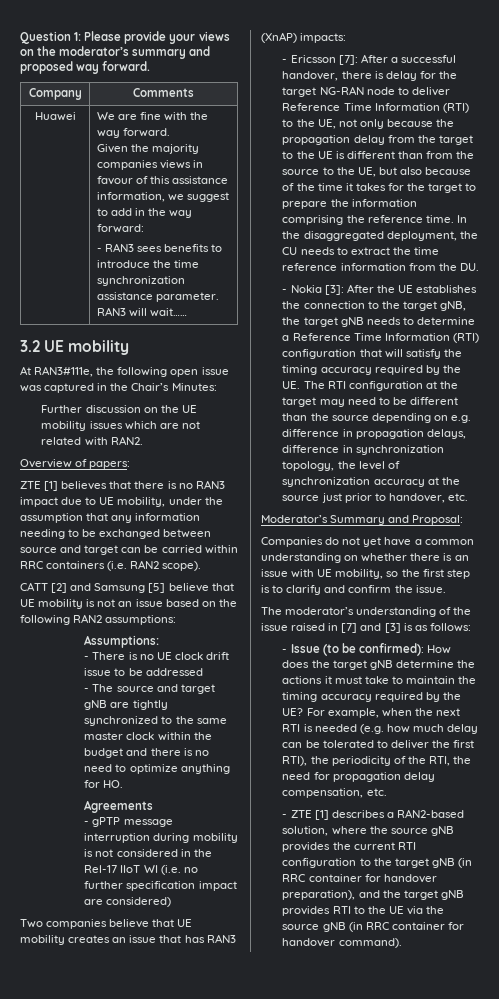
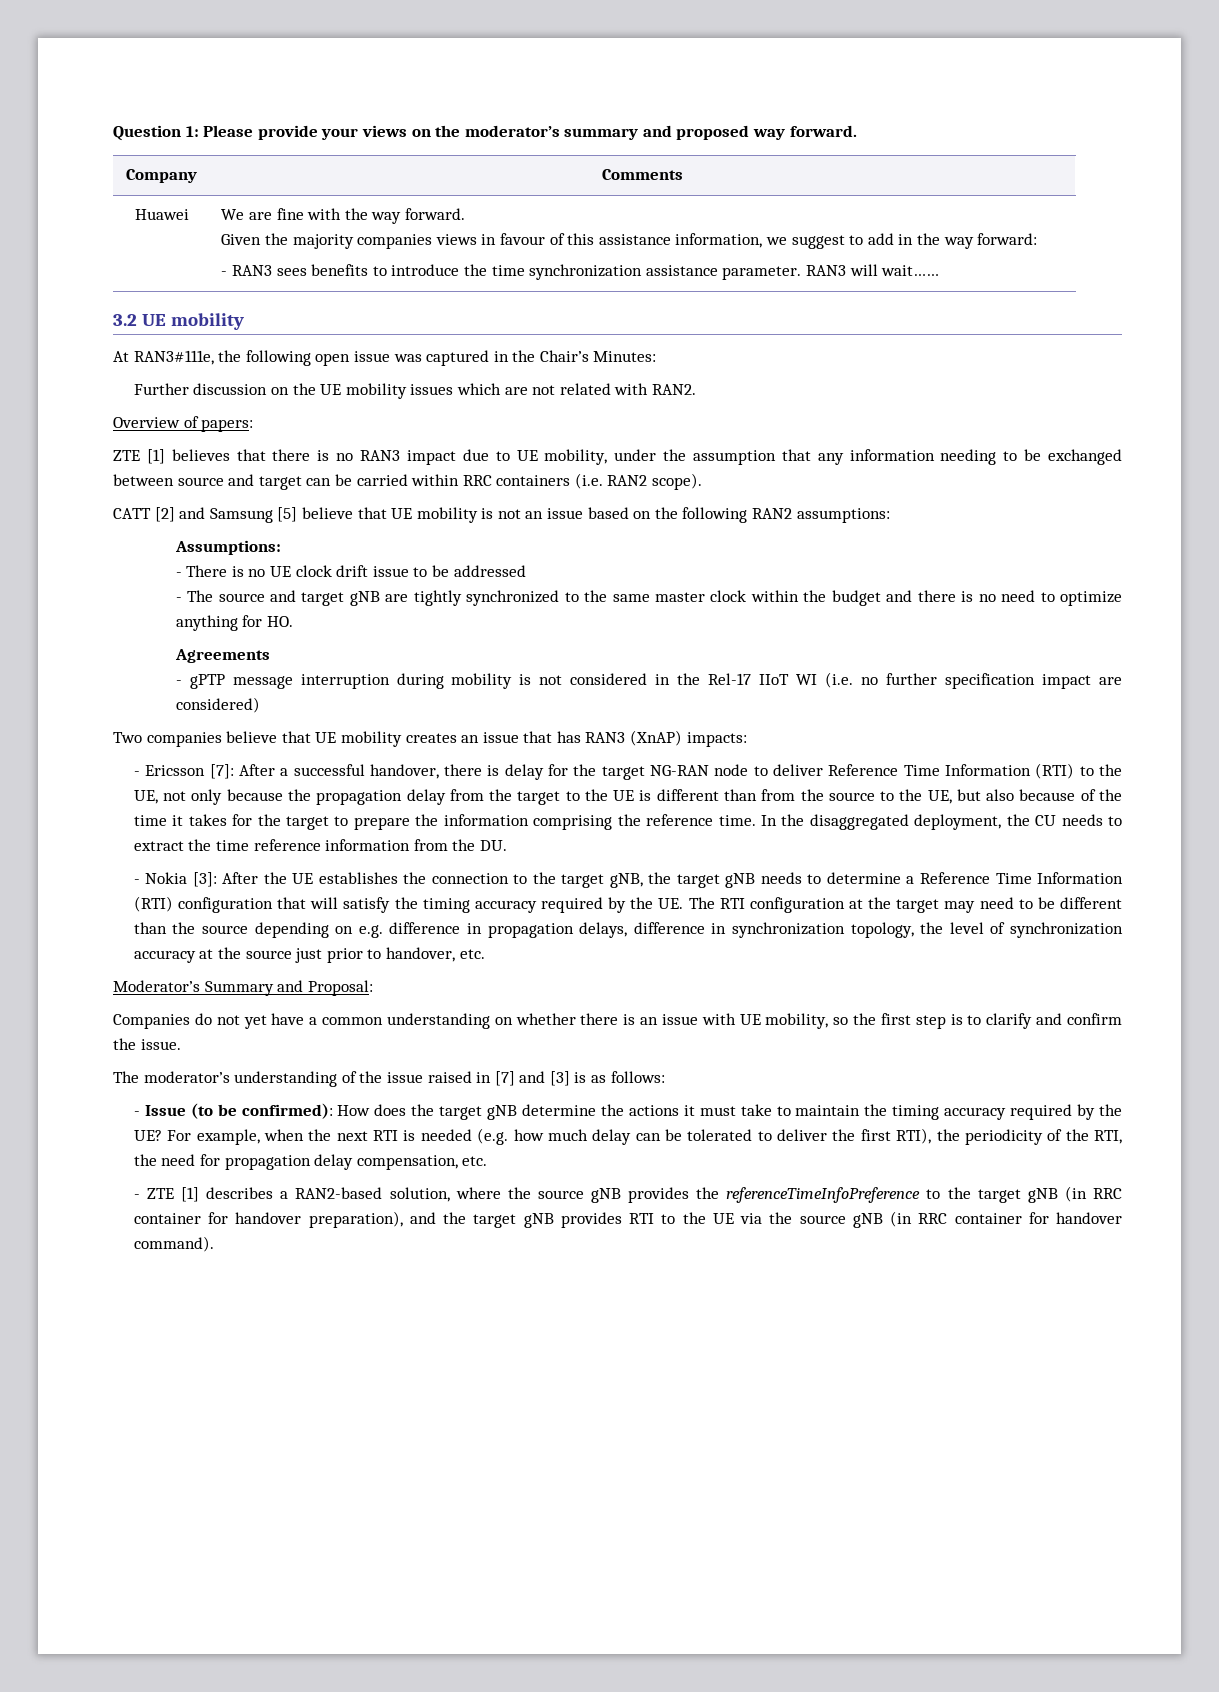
[353,842,416,850] [282,858,357,868] current RTI configuration -> [726,1187,921,1203] referenceTimeInfoPreference

